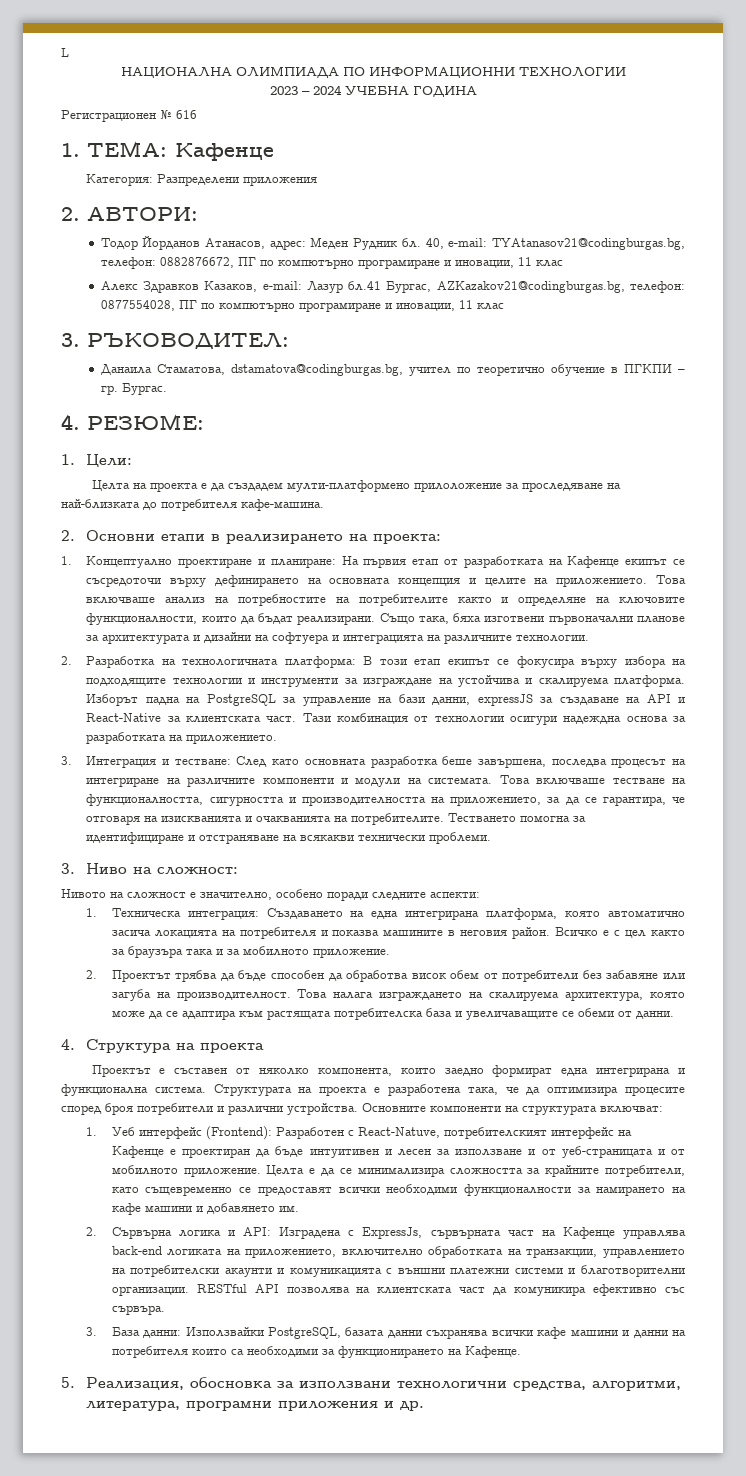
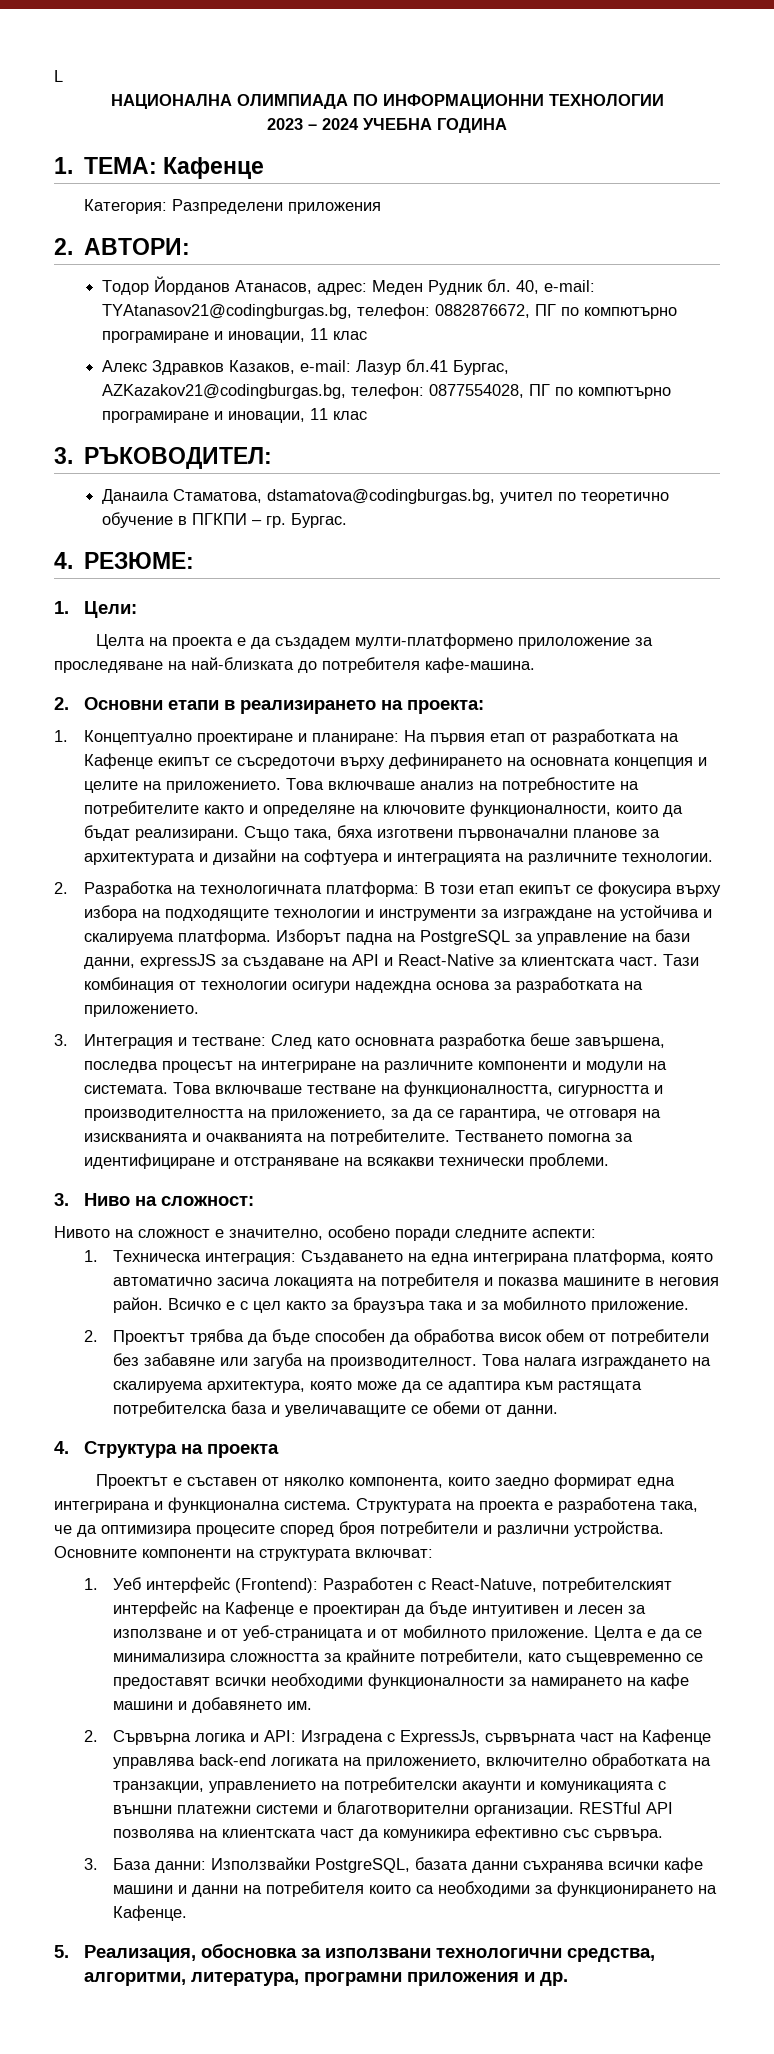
[61,110,197,122] // Регистрационен № 616 -> (507, 125) none

